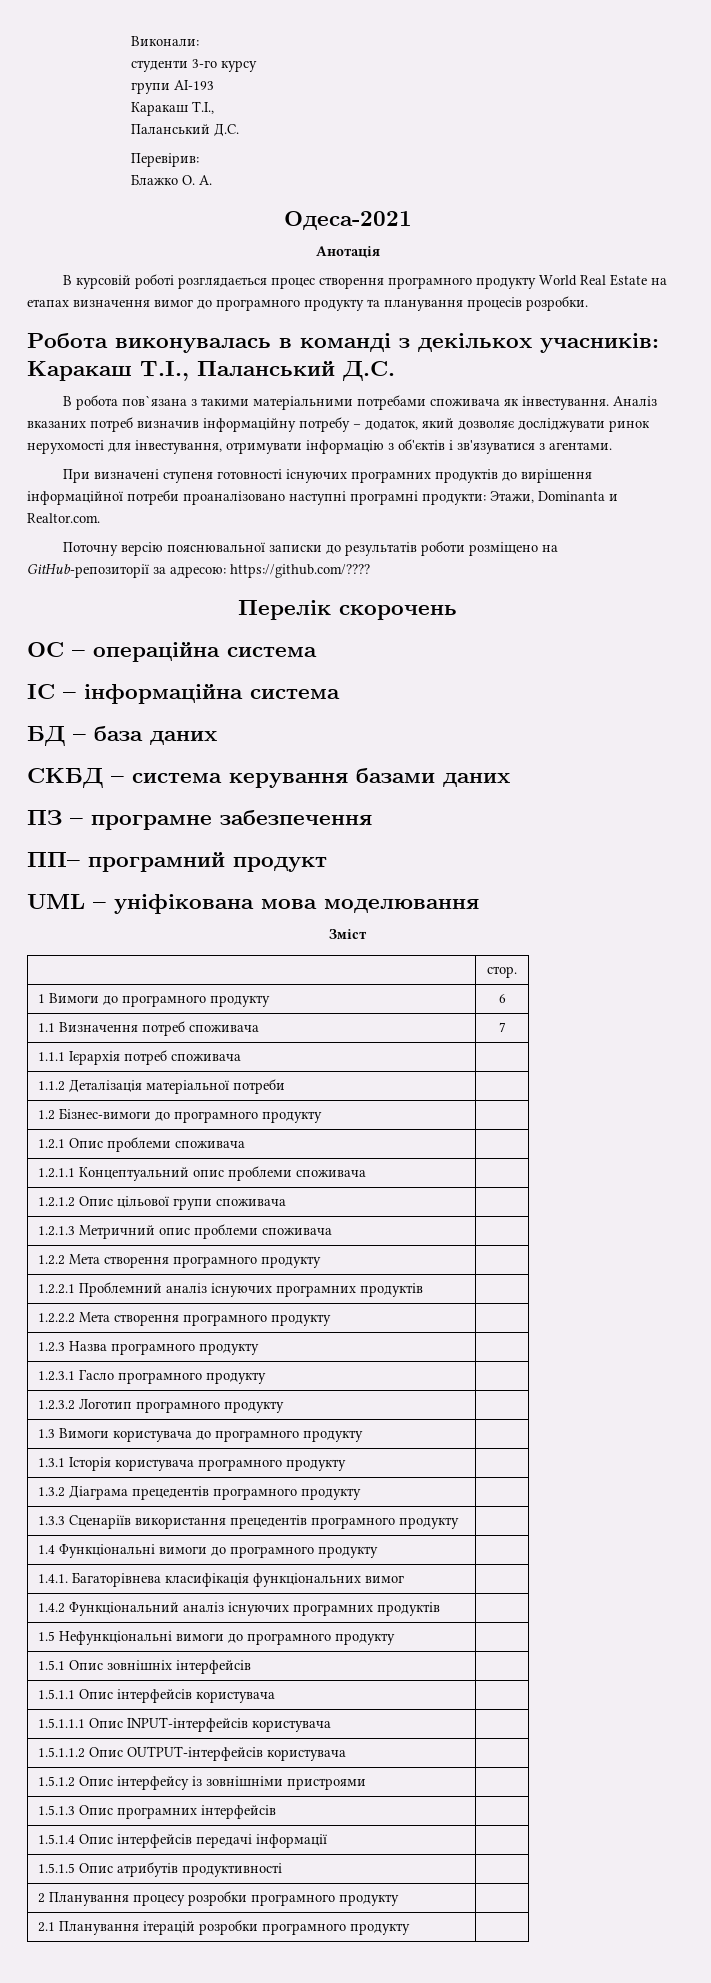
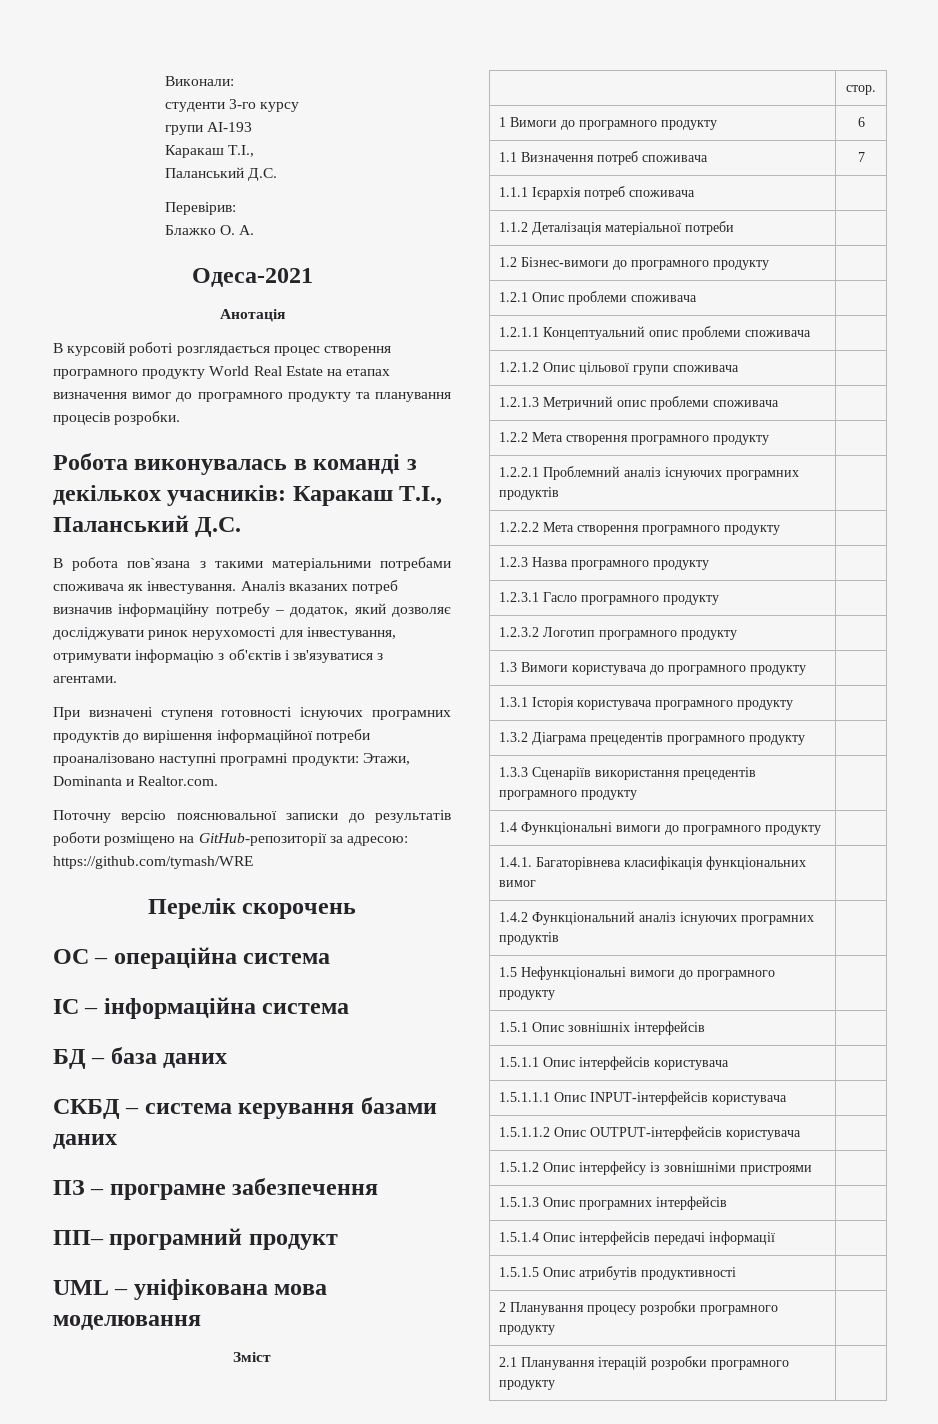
[230,564,370,578] https://github.com/???? -> [53,856,253,869] https://github.com/tymash/WRE

